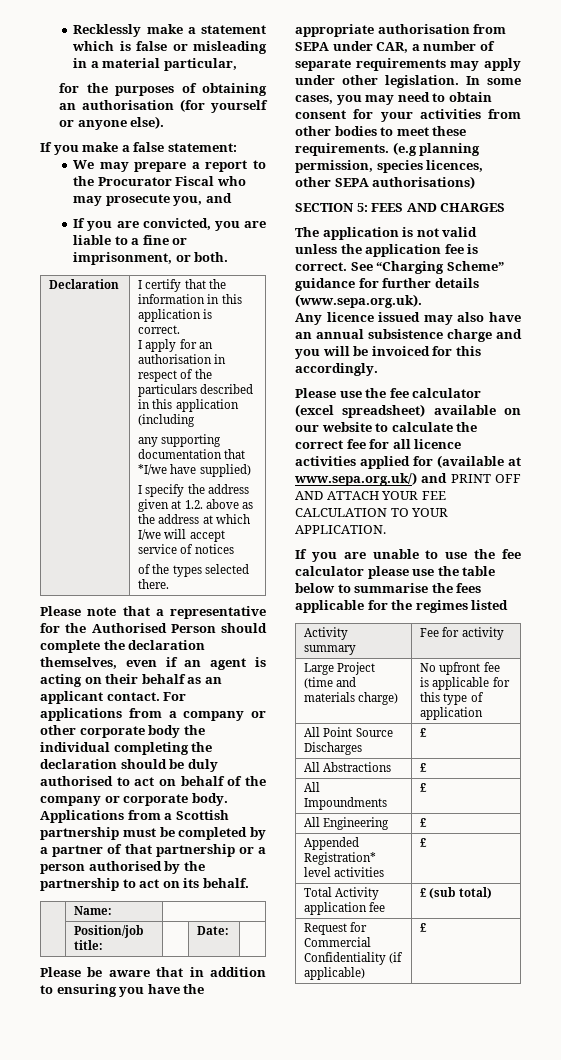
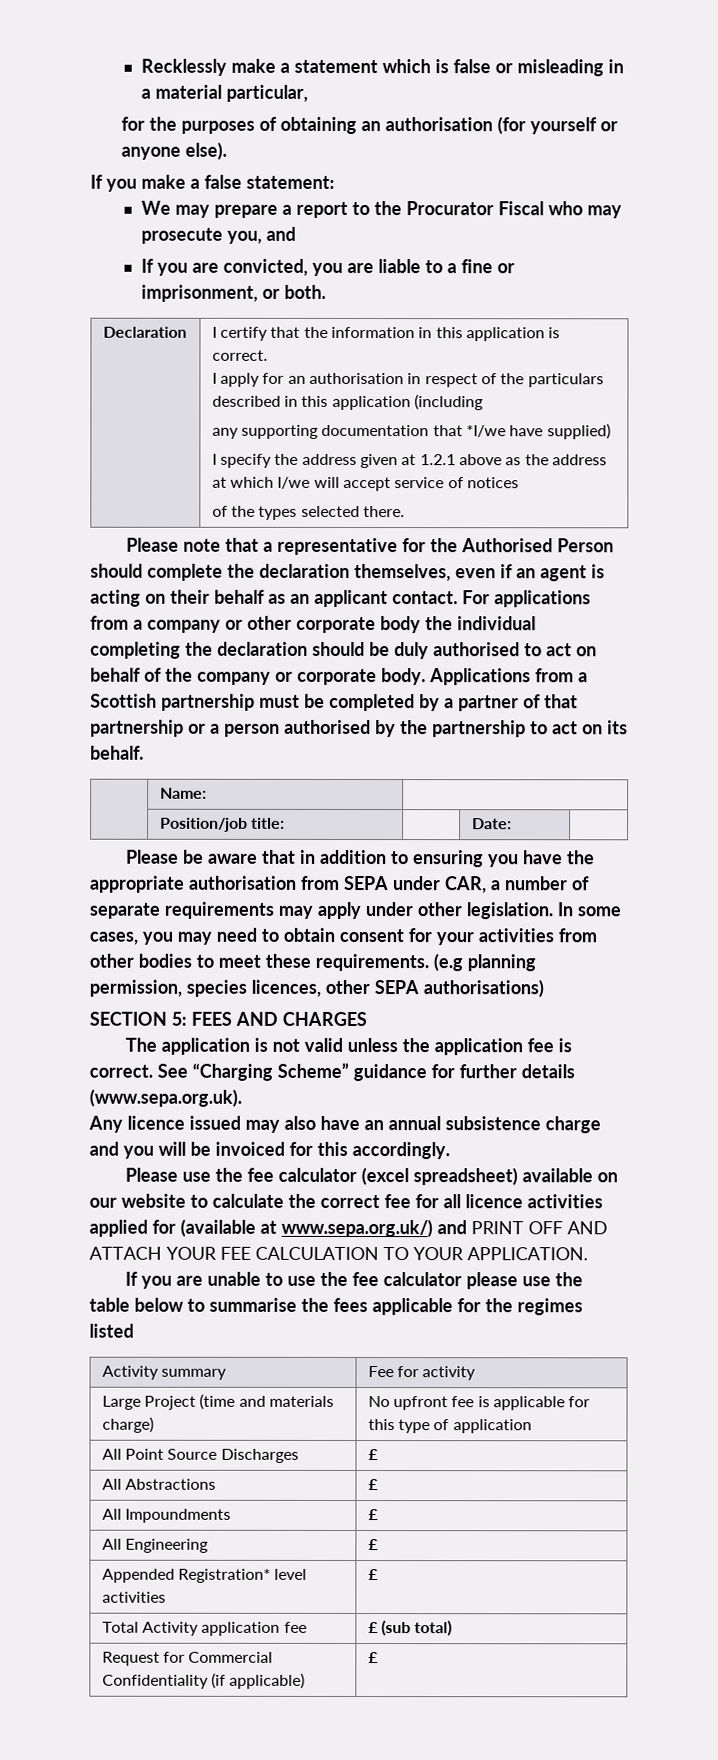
[184,500,203,509] 1.2. -> [419,454,456,466] 1.2.1

